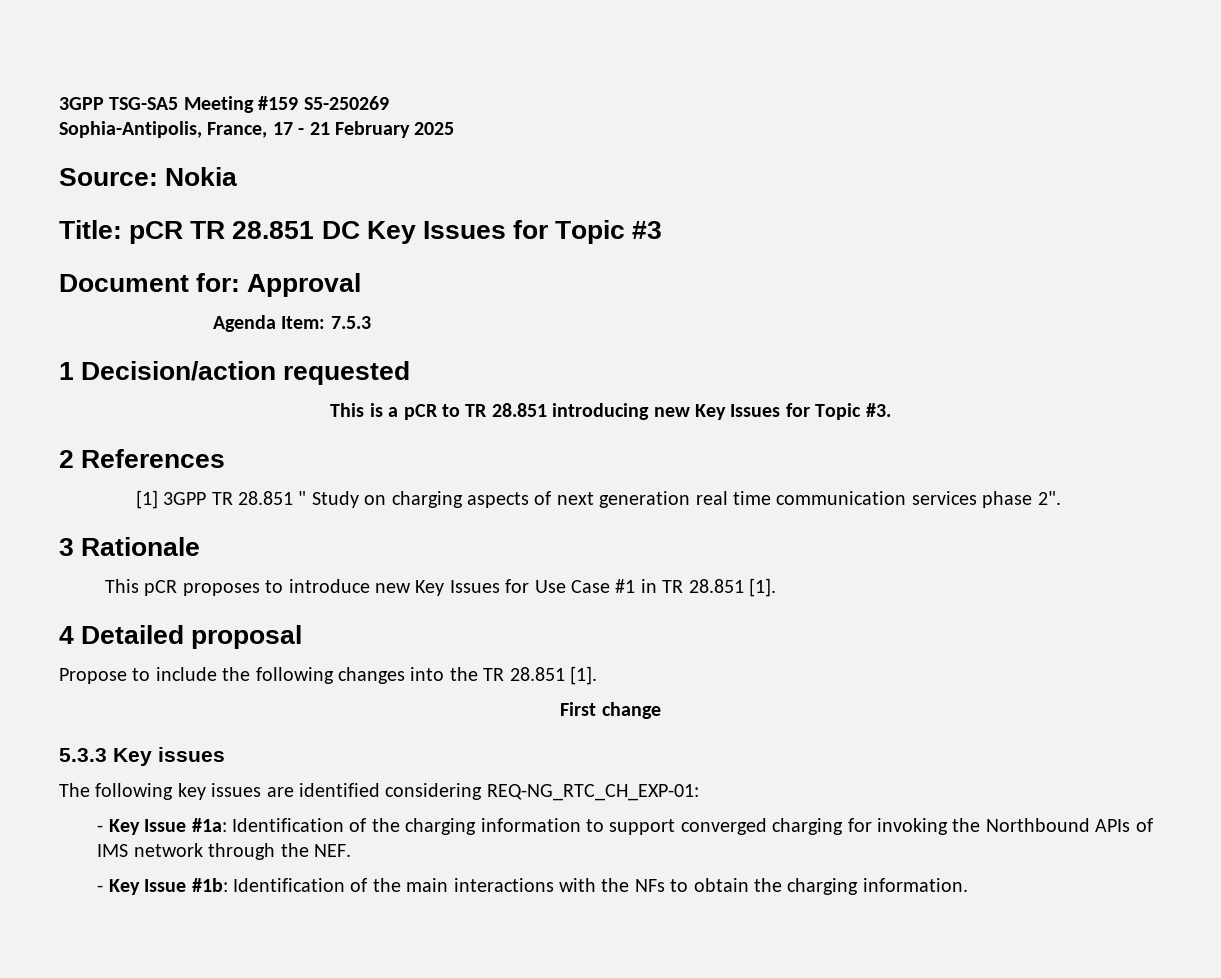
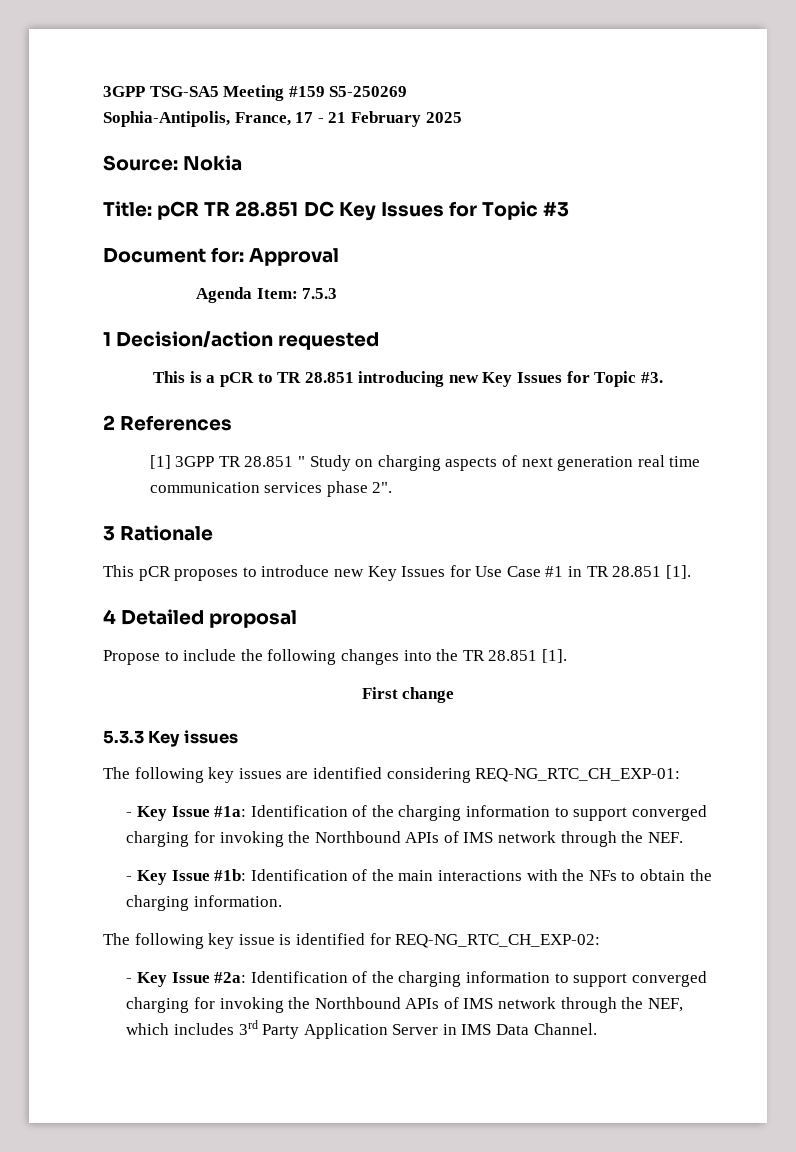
(968, 885) none -> [103,933,601,949] [126,971,707,987] [126,997,683,1013] [126,1020,597,1039] // The following key issue is identified for REQ-NG_RTC_CH_EXP-02: // - Key Issue #2a: Identification of the charging information to support converged charging for invoking the Northbound APIs of IMS network through the NEF, which includes 3rd Party Application Server in IMS Data Channel.

